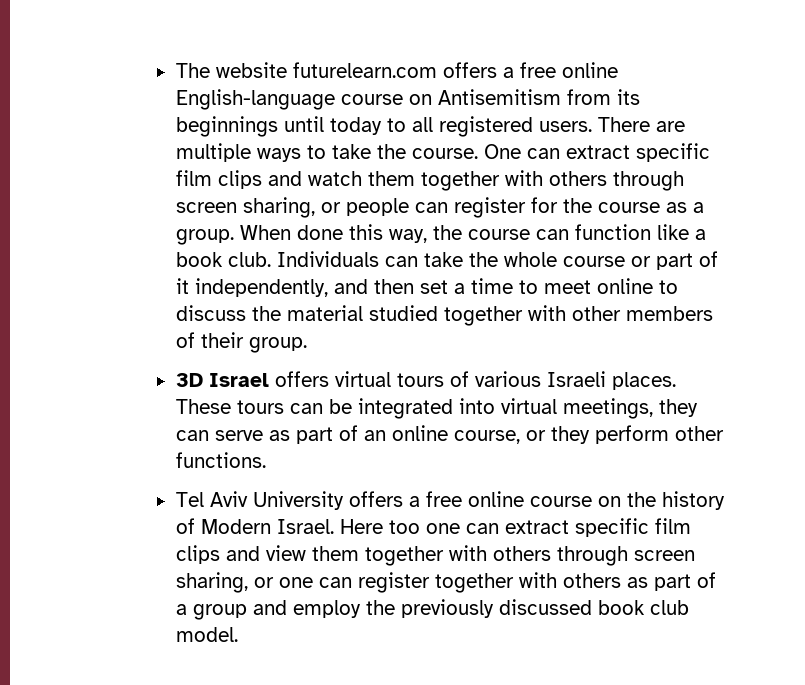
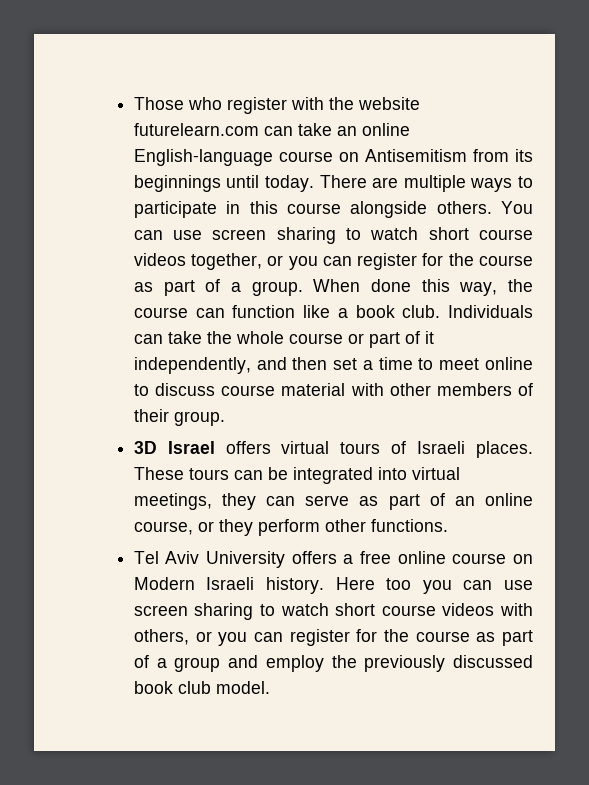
[175,62,556,78] The website futurelearn.com offers a free -> [133,97,420,114] [133,123,357,136] Those who register with the website futurelearn.com can take an
[329,116,592,137] today to all registered users. -> [265,175,315,192] today.
[331,143,710,162] [175,170,684,191] [175,197,687,218] take the course. One can extract specific film clips and watch them together with others through screen sharing, or people can register for the course as -> [133,201,533,218] [133,227,533,244] [133,253,533,270] [133,279,221,296] participate in this course alongside others. You can use screen sharing to watch short course videos together, or you can register for the course as part of
[251,305,523,326] the material studied together -> [221,383,346,396] course material
[474,371,541,387] various -> (407, 447) none
[626,491,725,510] [175,518,691,537] [175,545,695,566] [175,572,621,593] the history of Modern Israel. Here too one can extract specific film clips and view them together with others through screen sharing, or one can register together with others -> [133,577,533,594] [133,603,533,620] [133,629,470,646] Modern Israeli history. Here too you can use screen sharing to watch short course videos with others, or you can register for the course

